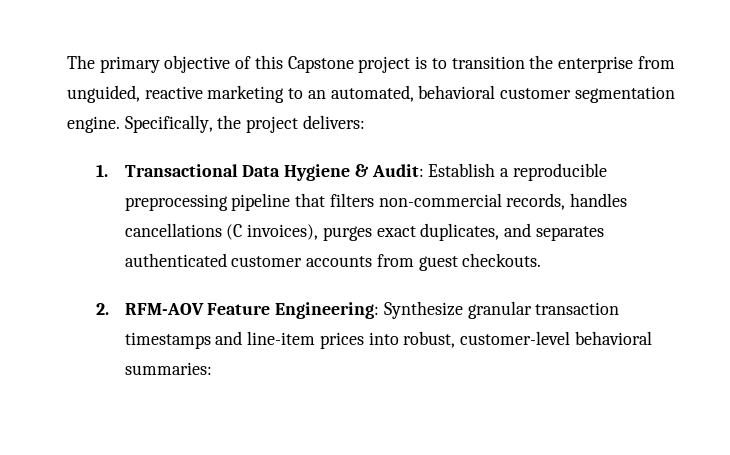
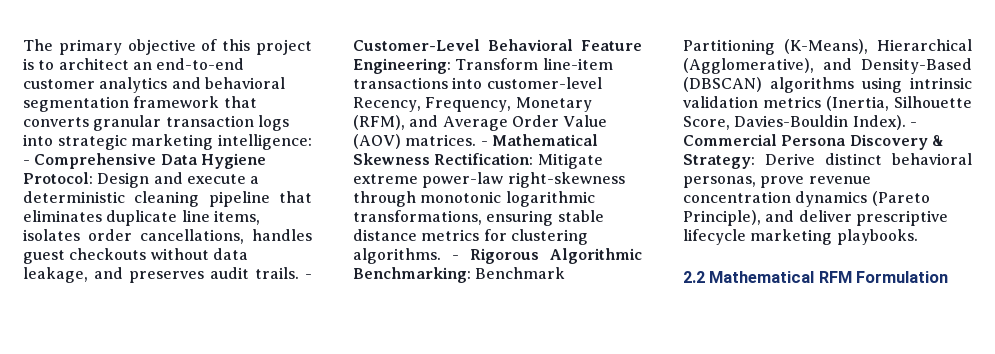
[287,56,354,73] Capstone -> (251, 45) none
[451,55,675,73] [67,85,675,103] [67,115,365,133] [95,163,607,181] [124,193,628,211] [124,223,604,241] [124,253,542,271] [95,301,620,319] [124,331,652,349] [124,362,212,375] transition the enterprise from unguided, reactive marketing to an automated, behavioral customer segmentation engine. Specifically, the project delivers: // 1. Transactional Data Hygiene & Audit: Establish a reproducible preprocessing pipeline that filters non-commercial records, handles cancellations (C invoices), purges exact duplicates, and separates authenticated customer accounts from guest checkouts. // 2. RFM-AOV Feature Engineering: Synthesize granular transaction timestamps and line-item prices into robust, customer-level behavioral summaries: -> [58,58,245,70] [23,77,285,93] [23,96,257,112] [23,115,289,131] [23,134,312,150] [23,153,266,169] [23,172,260,188] [23,191,312,207] [23,210,260,226] [23,229,312,244] [23,248,248,264] [23,267,312,283] [353,39,642,51] [353,58,613,74] [353,77,602,89] [353,97,592,112] [353,115,608,131] [353,134,598,149] [353,153,603,169] [353,172,625,188] [353,191,595,207] [353,210,604,226] [353,229,588,245] [353,248,642,264] [353,267,566,283] [683,39,972,55] [683,58,972,74] [683,77,972,93] [683,96,972,111] [683,115,917,130] [683,134,944,150] [683,153,972,169] [683,176,871,188] [683,191,930,207] [683,210,948,226] [683,229,918,245] [683,271,949,283] architect an end-to-end customer analytics and behavioral segmentation framework that converts granular transaction logs into strategic marketing intelligence: - Comprehensive Data Hygiene Protocol: Design and execute a deterministic cleaning pipeline that eliminates duplicate line items, isolates order cancellations, handles guest checkouts without data leakage, and preserves audit trails. - Customer-Level Behavioral Feature Engineering: Transform line-item transactions into customer-level Recency, Frequency, Monetary (RFM), and Average Order Value (AOV) matrices. - Mathematical Skewness Rectification: Mitigate extreme power-law right-skewness through monotonic logarithmic transformations, ensuring stable distance metrics for clustering algorithms. - Rigorous Algorithmic Benchmarking: Benchmark Partitioning (K-Means), Hierarchical (Agglomerative), and Density-Based (DBSCAN) algorithms using intrinsic validation metrics (Inertia, Silhouette Score, Davies-Bouldin Index). - Commercial Persona Discovery & Strategy: Derive distinct behavioral personas, prove revenue concentration dynamics (Pareto Principle), and deliver prescriptive lifecycle marketing playbooks. // 2.2 Mathematical RFM Formulation

